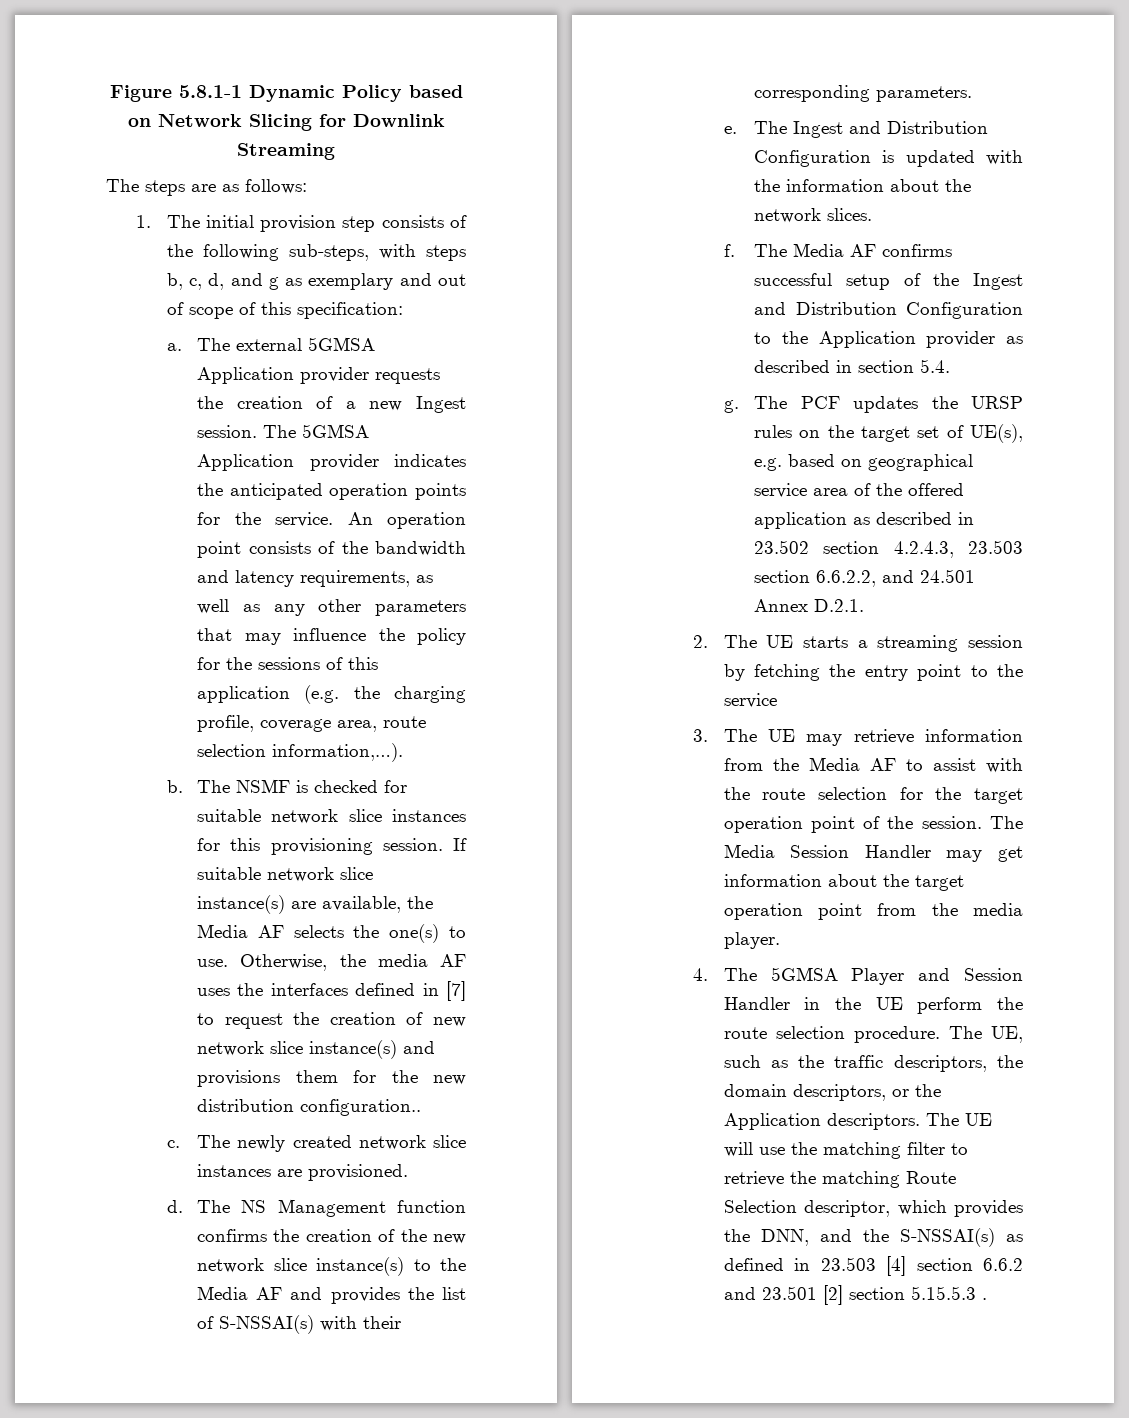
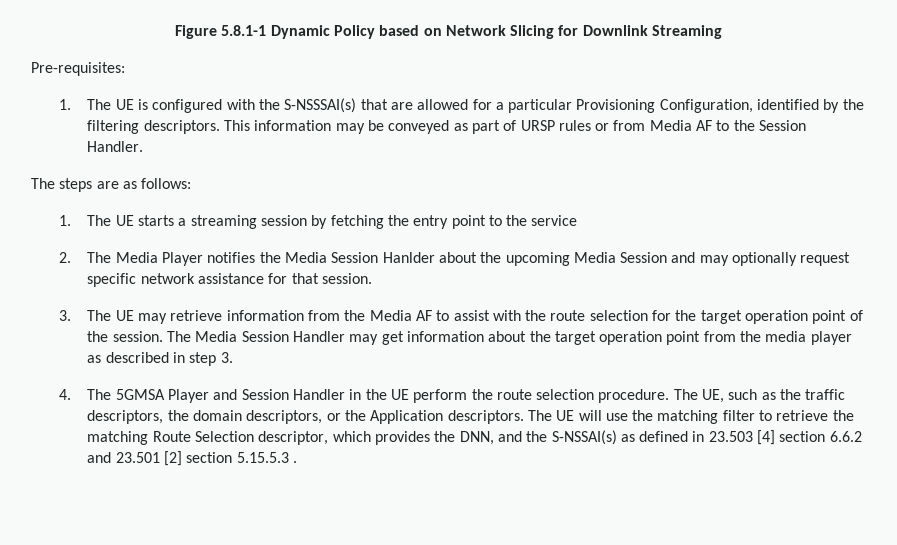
(335, 151) none -> [31,62,125,76] [59,98,864,113] [87,120,807,134] [87,141,144,152] // Pre-requisites: // 1. The UE is configured with the S-NSSSAI(s) that are allowed for a particular Provisioning Configuration, identified by the filtering descriptors. This information may be conveyed as part of URSP rules or from Media AF to the Session Handler.
[205,215,467,232] [166,244,466,261] [166,273,466,290] [166,302,403,319] [166,337,376,351] [197,367,441,384] [197,396,467,413] [197,424,370,438] [197,454,466,471] [197,483,466,500] [197,512,467,529] [197,541,467,558] [197,570,434,587] [197,599,467,616] [197,628,467,645] [197,657,379,670] [197,685,466,704] [197,715,427,732] [197,743,404,762] [166,779,408,793] [197,809,466,824] [197,838,468,855] [197,867,374,882] [197,895,434,914] [197,924,467,943] [197,954,467,971] [197,981,466,1001] [197,1012,467,1029] [197,1040,436,1059] [197,1070,467,1087] [197,1099,422,1116] [166,1135,467,1152] [197,1164,409,1181] [166,1199,466,1217] [197,1229,466,1244] [197,1257,467,1276] [197,1286,466,1304] [197,1315,402,1334] [754,85,973,102] [723,121,989,138] [754,150,1023,167] [754,179,972,192] [754,208,873,223] [723,243,953,257] [754,273,1023,290] [754,302,1023,319] [754,331,1023,348] [754,359,951,373] [723,396,1023,413] [754,424,1023,443] [754,454,974,471] [754,483,965,498] [754,512,975,529] [754,540,1023,558] [754,569,976,587] [754,599,865,612] [693,635,757,648] initial provision step consists of the following sub-steps, with steps b, c, d, and g as exemplary and out of scope of this specification: // a. The external 5GMSA Application provider requests the creation of a new Ingest session. The 5GMSA Application provider indicates the anticipated operation points for the service. An operation point consists of the bandwidth and latency requirements, as well as any other parameters that may influence the policy for the sessions of this application (e.g. the charging profile, coverage area, route selection information,…). // b. The NSMF is checked for suitable network slice instances for this provisioning session. If suitable network slice instance(s) are available, the Media AF selects the one(s) to use. Otherwise, the media AF uses the interfaces defined in [7] to request the creation of new network slice instance(s) and provisions them for the new distribution configuration.. // c. The newly created network slice instances are provisioned. // d. The NS Management function confirms the creation of the new network slice instance(s) to the Media AF and provides the list of S-NSSAI(s) with their corresponding parameters. // e. The Ingest and Distribution Configuration is updated with the information about the network slices. // f. The Media AF confirms successful setup of the Ingest and Distribution Configuration to the Application provider as described in section 5.4. // g. The PCF updates the URSP rules on the target set of UE(s), e.g. based on geographical service area of the offered application as described in 23.502 section 4.2.4.3, 23.503 section 6.6.2.2, and 24.501 Annex D.2.1. // 2. The -> (112, 220) none
(777, 700) none -> [59,252,851,266] [87,273,372,287] // 2. The Media Player notifies the Media Session Hanlder about the upcoming Media Session and may optionally request specific network assistance for that session.
[723,932,780,949] player. -> [810,331,852,345] [87,352,233,366] player as described in step 3.

